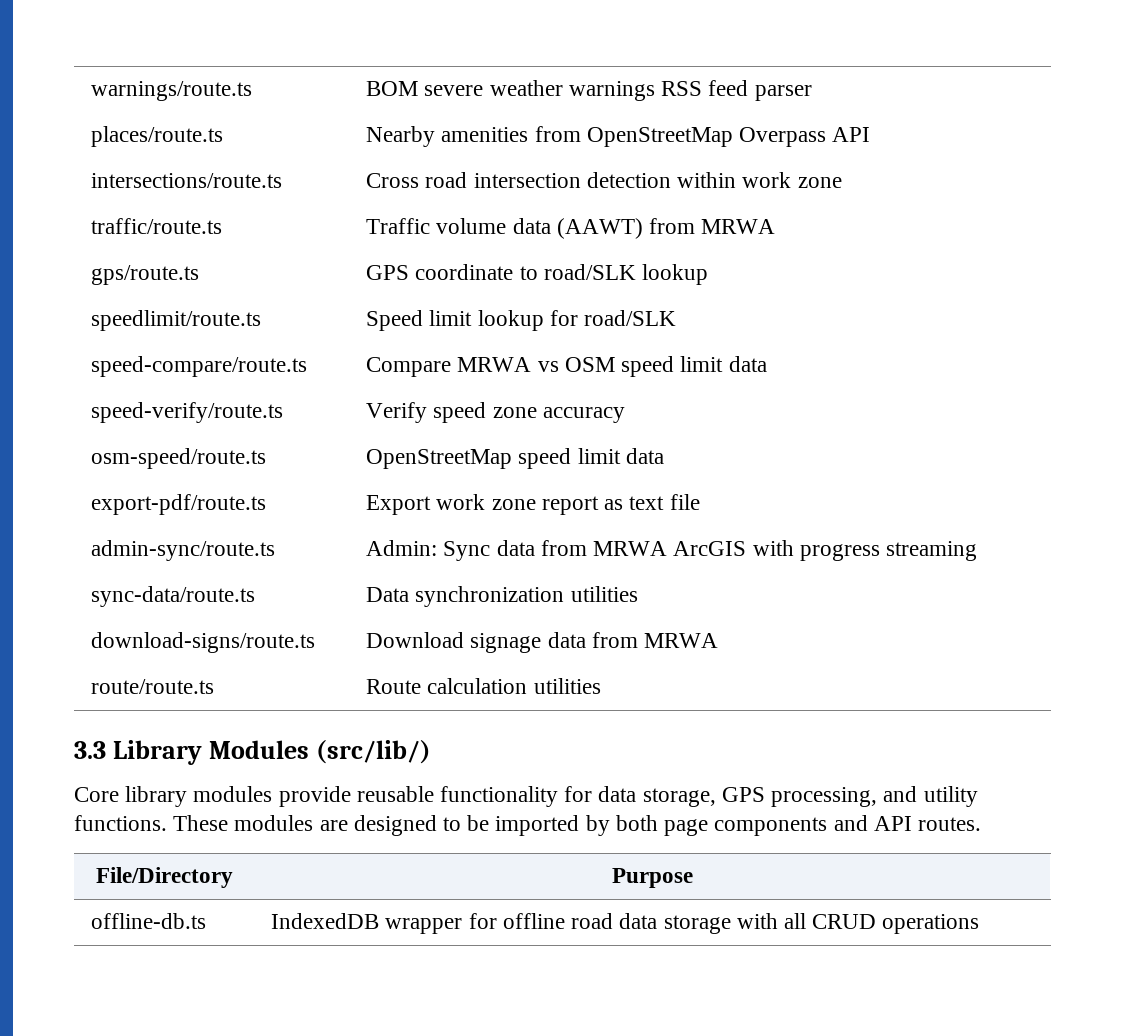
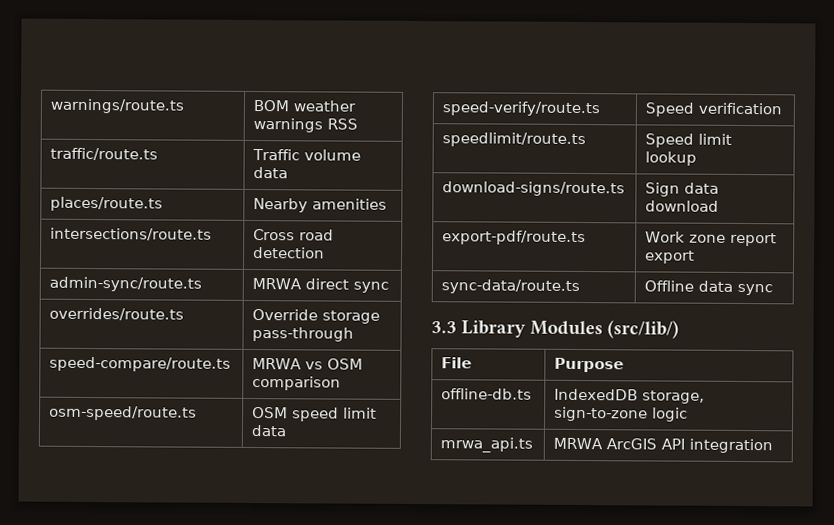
[424,85,484,96] severe -> (290, 106) none
[708,80,812,101] [91,126,224,147] [366,126,871,147] [91,173,283,188] [366,172,842,188] [91,218,223,234] [366,218,776,239] [91,265,200,285] [366,264,709,285] [91,310,262,331] [366,310,677,331] feed parser // places/route.ts | Nearby amenities from OpenStreetMap Overpass API // intersections/route.ts | Cross road intersection detection within work zone // traffic/route.ts | Traffic volume data (AAWT) from MRWA // gps/route.ts | GPS coordinate to road/SLK lookup // speedlimit/route.ts | Speed limit lookup for road/SLK -> [50,147,159,161] [252,148,362,161] [253,166,289,179] [50,196,164,212] [253,197,388,213] [50,227,213,241] [253,228,335,241] [253,246,326,259] [49,276,203,292] [252,277,390,293] [49,307,185,321] [252,308,381,324] [252,326,355,342] // traffic/route.ts | Traffic volume data // places/route.ts | Nearby amenities // intersections/route.ts | Cross road detection // admin-sync/route.ts | MRWA direct sync // overrides/route.ts | Override storage pass-through
[366,357,452,377] Compare -> (232, 364) none
(615, 364) none -> [252,375,342,391] [49,405,198,421] [252,406,289,419] comparison // osm-speed/route.ts | OSM
[366,402,625,423] [91,448,267,469] [366,448,664,469] Verify speed zone accuracy // osm-speed/route.ts | OpenStreetMap speed limit data -> [645,102,783,117] [442,132,587,148] [645,133,733,148] [645,151,698,166] [442,181,626,197] [645,182,720,197] [645,200,720,212] Speed verification // speedlimit/route.ts | Speed limit lookup // download-signs/route.ts | Sign data download
[366,494,700,515] [91,540,276,561] [366,540,977,561] [91,586,256,607] [366,586,638,607] [91,632,316,653] [366,632,719,653] [91,679,215,694] [366,678,601,694] [74,740,431,765] [74,786,978,807] [74,815,981,836] [96,867,233,888] [612,868,693,888] [91,913,207,929] [271,913,980,934] Export work zone report as text file // admin-sync/route.ts | Admin: Sync data from MRWA ArcGIS with progress streaming // sync-data/route.ts | Data synchronization utilities // download-signs/route.ts | Download signage data from MRWA // route/route.ts | Route calculation utilities // 3.3 Library Modules (src/lib/) // Core library modules provide reusable functionality for data storage, GPS processing, and utility functions. These modules are designed to be imported by both page components and API routes. // File/Directory | Purpose // offline-db.ts | IndexedDB wrapper for offline road data storage with all CRUD operations -> [645,231,778,247] [644,250,696,264] [441,279,581,295] [644,280,774,296] [431,320,680,339] [441,357,473,369] [554,357,625,373] [441,388,533,400] [554,388,706,404] [554,406,689,422] [440,437,534,453] [553,437,774,454] Work zone report export // sync-data/route.ts | Offline data sync // 3.3 Library Modules (src/lib/) // File | Purpose // offline-db.ts | IndexedDB storage, sign-to-zone logic // mrwa_api.ts | MRWA ArcGIS API integration

